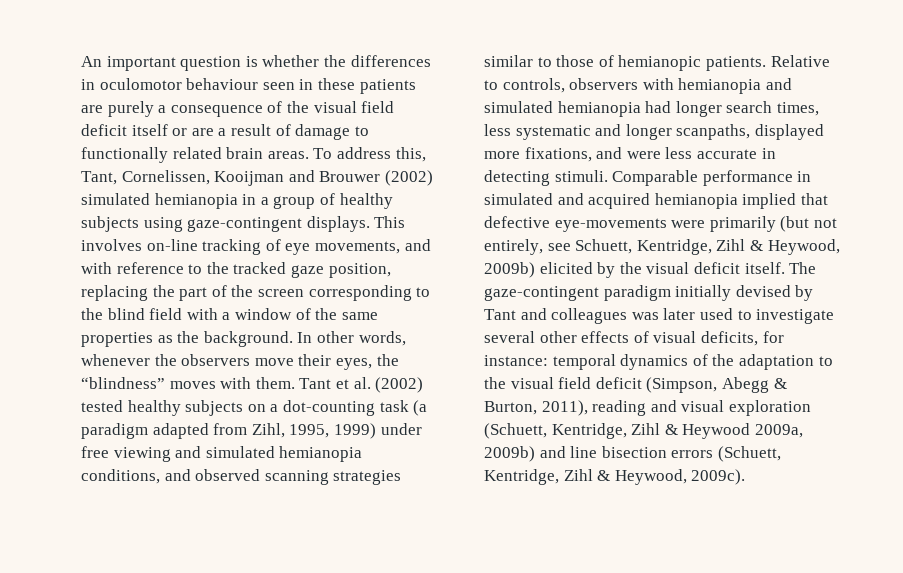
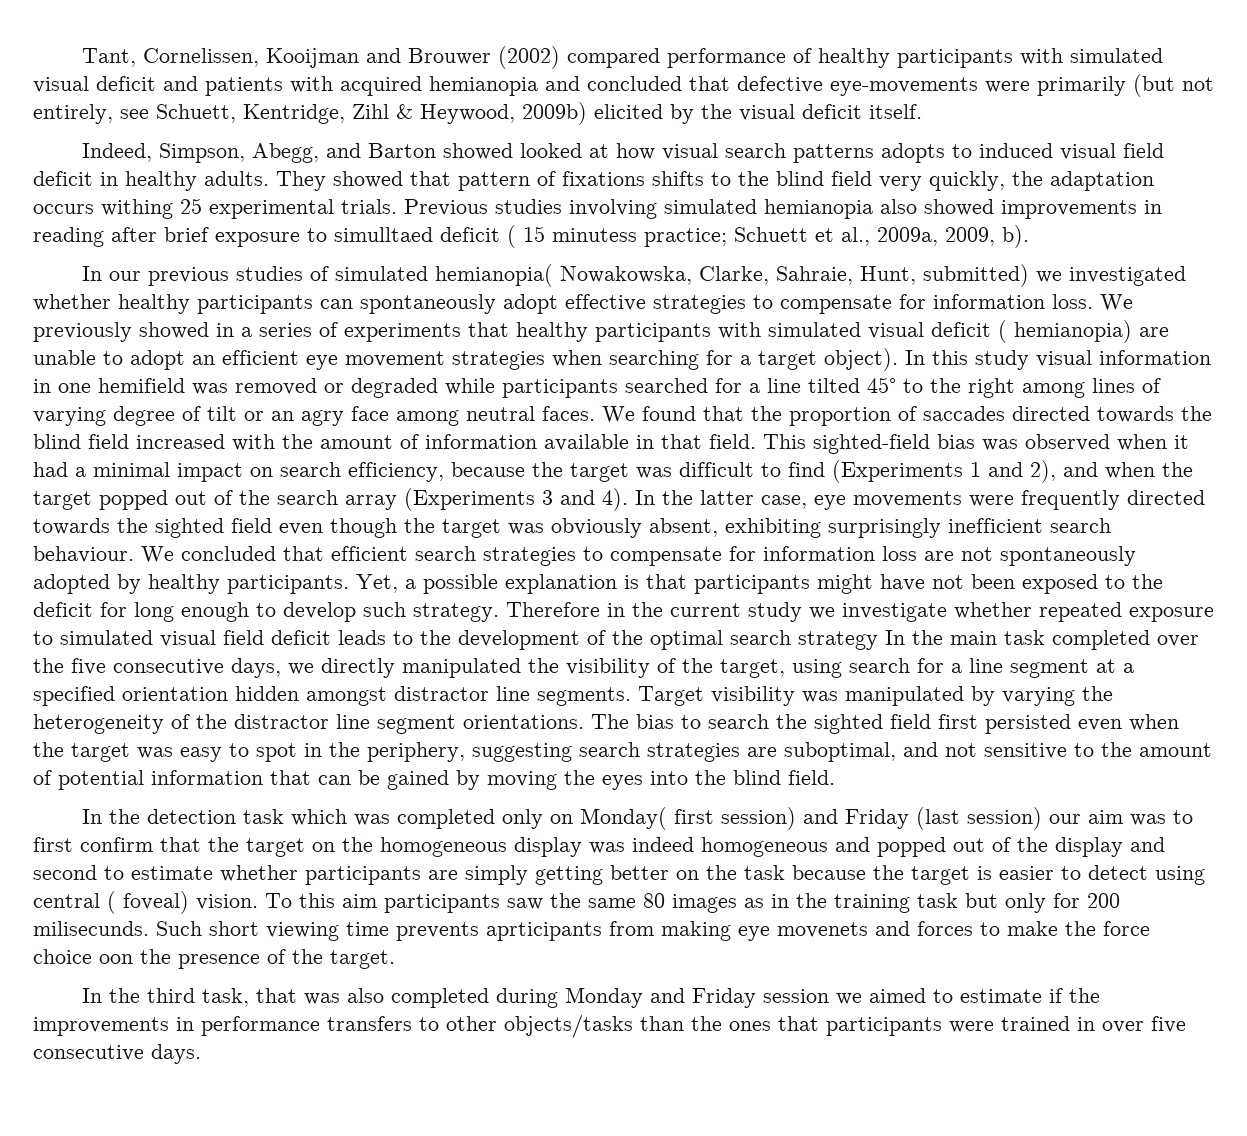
[81,55,431,71] [81,78,416,94] [81,101,395,117] [81,124,369,140] [81,147,426,163] An important question is whether the differences in oculomotor behaviour seen in these patients are purely a consequence of the visual field deficit itself or are a result of damage to functionally related brain areas. To address this, -> (81, 57) none
[81,193,393,209] [81,216,406,232] [81,239,431,255] [81,262,391,278] [81,285,431,301] [81,308,378,320] [81,331,406,347] [81,354,399,370] [81,377,424,393] [81,400,428,416] [81,423,422,439] [81,446,363,462] [81,469,402,485] [484,55,830,71] [484,78,792,94] [484,101,819,117] [484,124,824,140] [484,147,776,162] [484,170,812,186] [484,193,797,209] simulated hemianopia in a group of healthy subjects using gaze-contingent displays. This involves on-line tracking of eye movements, and with reference to the tracked gaze position, replacing the part of the screen corresponding to the blind field with a window of the same properties as the background. In other words, whenever the observers move their eyes, the “blindness” moves with them. Tant et al. (2002) tested healthy subjects on a dot-counting task (a paradigm adapted from Zihl, 1995, 1999) under free viewing and simulated hemianopia conditions, and observed scanning strategies similar to those of hemianopic patients. Relative to controls, observers with hemianopia and simulated hemianopia had longer search times, less systematic and longer scanpaths, displayed more fixations, and were less accurate in detecting stimuli. Comparable performance in simulated and acquired hemianopia implied -> [566,48,1163,68] [33,76,682,96] compared performance of healthy participants with simulated visual deficit and patients with acquired hemianopia and concluded
[789,262,817,274] [484,285,814,301] [484,308,835,324] [484,331,784,346] [484,354,833,370] [484,377,787,393] [484,400,811,416] [484,423,803,439] [484,446,781,462] [484,469,746,485] The gaze-contingent paradigm initially devised by Tant and colleagues was later used to investigate several other effects of visual deficits, for instance: temporal dynamics of the adaptation to the visual field deficit (Simpson, Abegg & Burton, 2011), reading and visual exploration (Schuett, Kentridge, Zihl & Heywood 2009a, 2009b) and line bisection errors (Schuett, Kentridge, Zihl & Heywood, 2009c). -> [81,143,1164,163] [33,171,1154,191] [33,198,1162,219] [33,225,1029,248] [81,264,1186,287] [33,294,1133,314] [33,320,1169,343] [33,348,1211,371] [33,377,1161,398] [33,406,1212,426] [33,434,1189,454] [33,460,1193,483] [33,488,1205,511] [33,518,1111,538] [33,546,1136,566] [33,574,1163,594] [33,602,1214,622] [33,630,1199,650] [33,658,1134,678] [33,686,1113,706] [33,714,1179,734] [33,742,1212,762] [33,770,835,790] [81,807,1193,830] [33,837,1165,857] [33,865,1205,885] [33,891,1120,914] [33,921,1150,941] [33,949,395,969] [81,987,1100,1008] [33,1014,1186,1038] [33,1044,201,1064] // Indeed, Simpson, Abegg, and Barton showed looked at how visual search patterns adopts to induced visual field deficit in healthy adults. They showed that pattern of fixations shifts to the blind field very quickly, the adaptation occurs withing 25 experimental trials. Previous studies involving simulated hemianopia also showed improvements in reading after brief exposure to simulltaed deficit ( 15 minutess practice; Schuett et al., 2009a, 2009, b). // In our previous studies of simulated hemianopia( Nowakowska, Clarke, Sahraie, Hunt, submitted) we investigated whether healthy participants can spontaneously adopt effective strategies to compensate for information loss. We previously showed in a series of experiments that healthy participants with simulated visual deficit ( hemianopia) are unable to adopt an efficient eye movement strategies when searching for a target object). In this study visual information in one hemifield was removed or degraded while participants searched for a line tilted 45° to the right among lines of varying degree of tilt or an agry face among neutral faces. We found that the proportion of saccades directed towards the blind field increased with the amount of information available in that field. This sighted-field bias was observed when it had a minimal impact on search efficiency, because the target was difficult to find (Experiments 1 and 2), and when the target popped out of the search array (Experiments 3 and 4). In the latter case, eye movements were frequently directed towards the sighted field even though the target was obviously absent, exhibiting surprisingly inefficient search behaviour. We concluded that efficient search strategies to compensate for information loss are not spontaneously adopted by healthy participants. Yet, a possible explanation is that participants might have not been exposed to the deficit for long enough to develop such strategy. Therefore in the current study we investigate whether repeated exposure to simulated visual field deficit leads to the development of the optimal search strategy In the main task completed over the five consecutive days, we directly manipulated the visibility of the target, using search for a line segment at a specified orientation hidden amongst distractor line segments. Target visibility was manipulated by varying the heterogeneity of the distractor line segment orientations. The bias to search the sighted field first persisted even when the target was easy to spot in the periphery, suggesting search strategies are suboptimal, and not sensitive to the amount of potential information that can be gained by moving the eyes into the blind field. // In the detection task which was completed only on Monday( first session) and Friday (last session) our aim was to first confirm that the target on the homogeneous display was indeed homogeneous and popped out of the display and second to estimate whether participants are simply getting better on the task because the target is easier to detect using central ( foveal) vision. To this aim participants saw the same 80 images as in the training task but only for 200 milisecunds. Such short viewing time prevents aprticipants from making eye movenets and forces to make the force choice oon the presence of the target. // In the third task, that was also completed during Monday and Friday session we aimed to estimate if the improvements in performance transfers to other objects/tasks than the ones that participants were trained in over five consecutive days.

